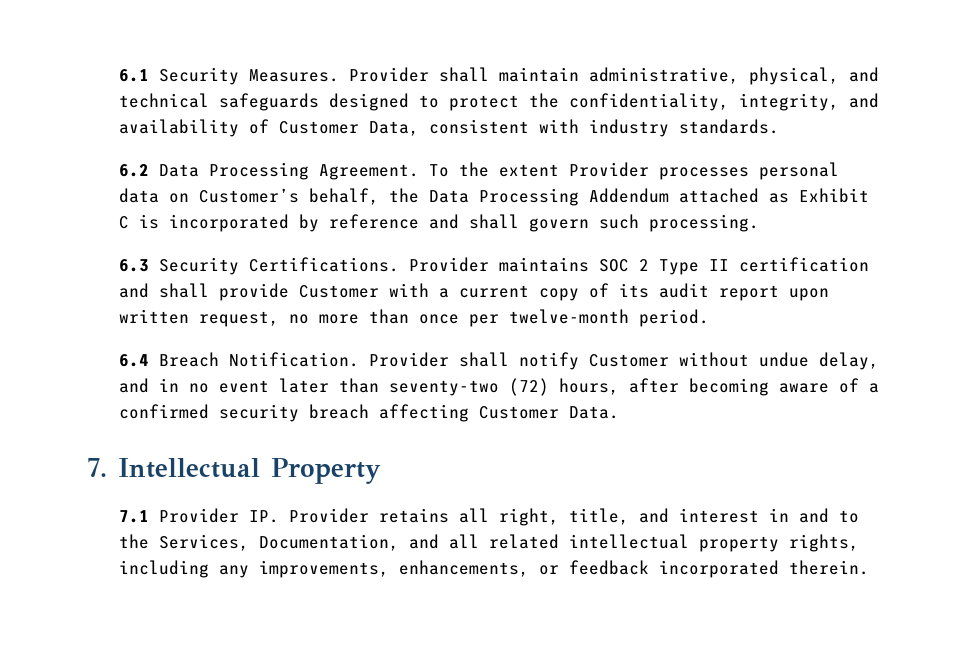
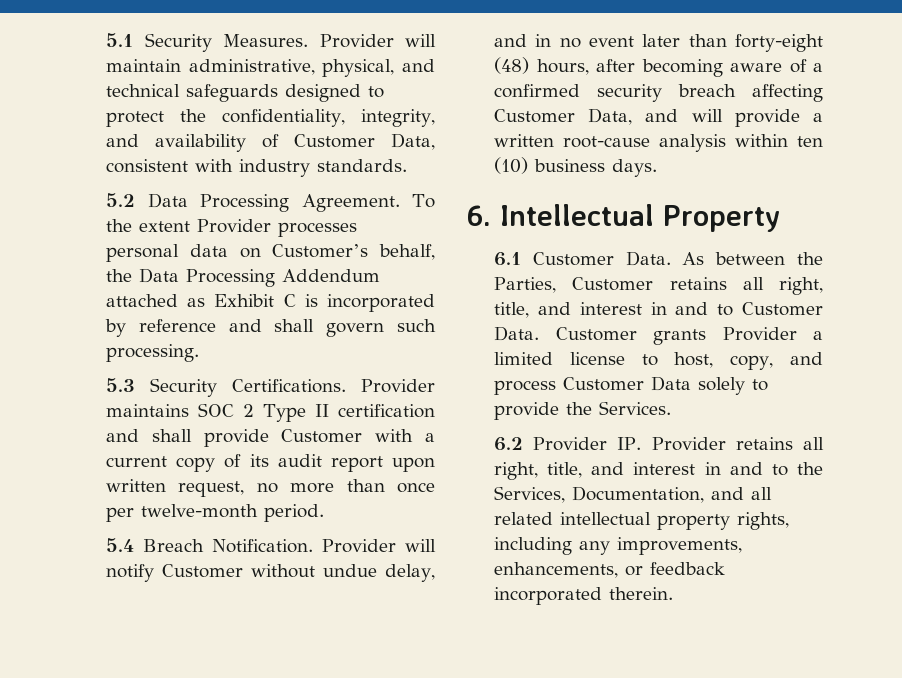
[118,69,149,82] 6.1 -> [105,33,133,47] 5.1
[438,67,489,82] shall -> [405,34,437,47] will
[118,164,149,177] 6.2 -> [105,193,135,207] 5.2
[118,259,149,272] 6.3 -> [105,378,135,392] 5.3
[118,354,149,367] 6.4 -> [105,538,134,552] 5.4
[458,352,509,367] shall -> [405,539,436,552] will
[388,378,549,396] seventy-two (72) -> [735,34,823,52] [493,57,529,74] forty-eight (48)
[568,406,619,419] [87,458,381,484] [118,510,149,523] Data. // 7. Intellectual Property // 7.1 -> [588,108,823,127] [493,134,823,152] [493,157,657,177] [467,204,780,232] [493,251,823,266] [493,277,823,295] [493,302,823,318] [493,326,823,345] [493,352,823,370] [493,376,768,395] [493,401,671,420] [493,437,523,451] Data, and will provide a written root-cause analysis within ten (10) business days. // 6. Intellectual Property // 6.1 Customer Data. As between the Parties, Customer retains all right, title, and interest in and to Customer Data. Customer grants Provider a limited license to host, copy, and process Customer Data solely to provide the Services. // 6.2

